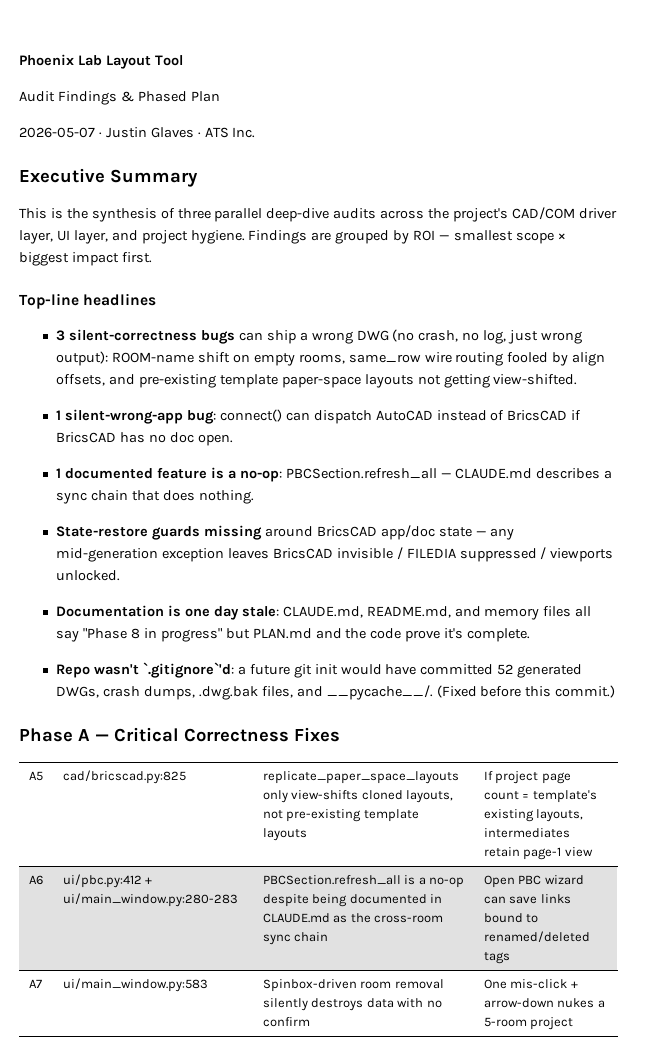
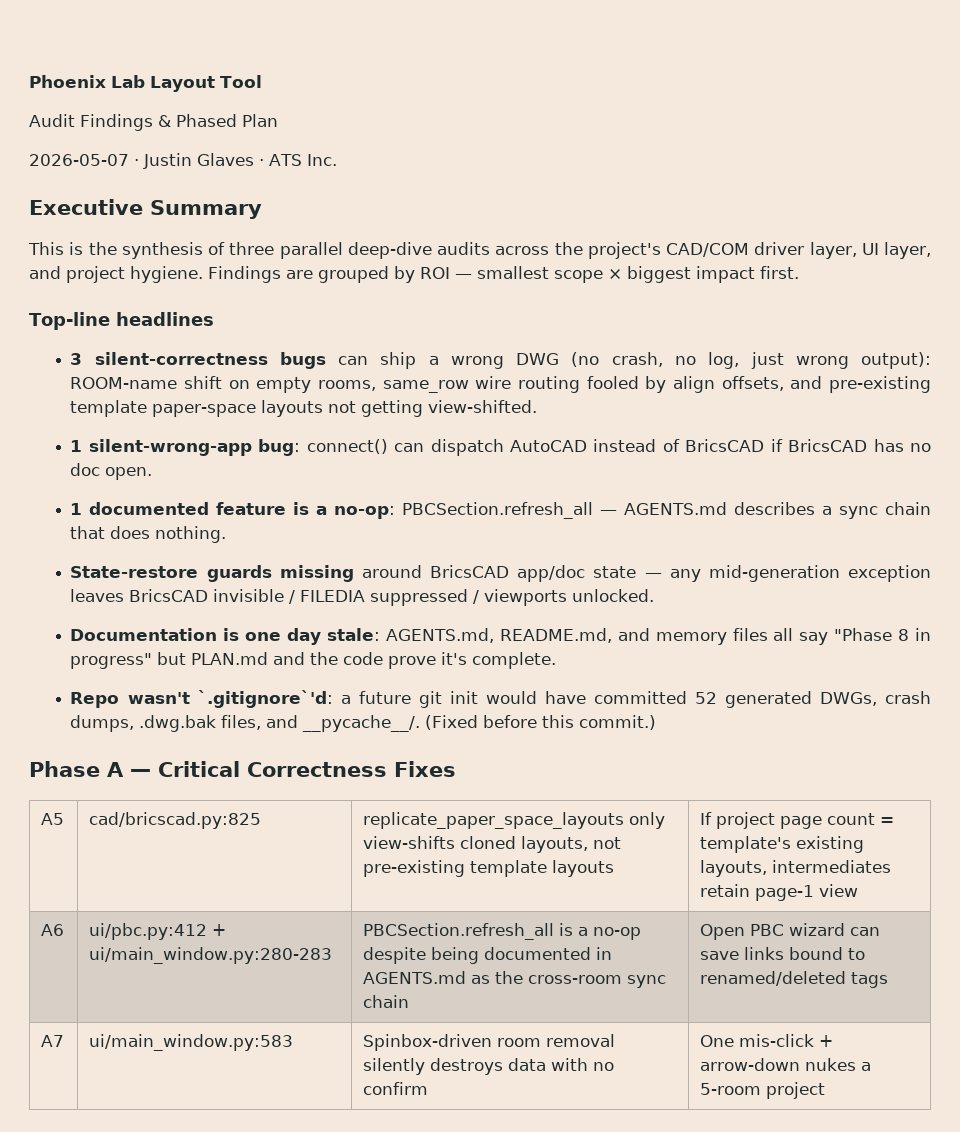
[455,468,533,479] CLAUDE.md -> [624,502,728,515] AGENTS.md
[282,606,363,618] CLAUDE.md, -> [385,628,494,643] AGENTS.md,
[262,913,330,923] CLAUDE.md -> [363,971,467,984] AGENTS.md

